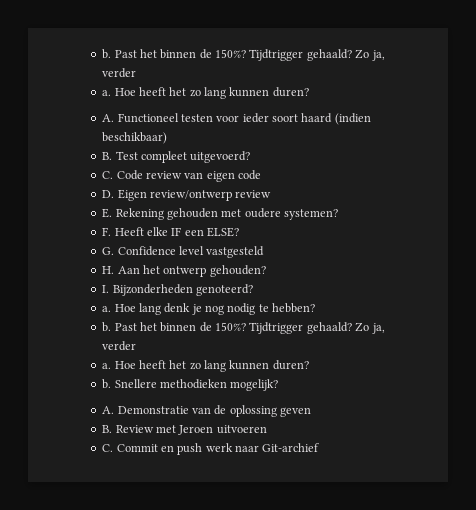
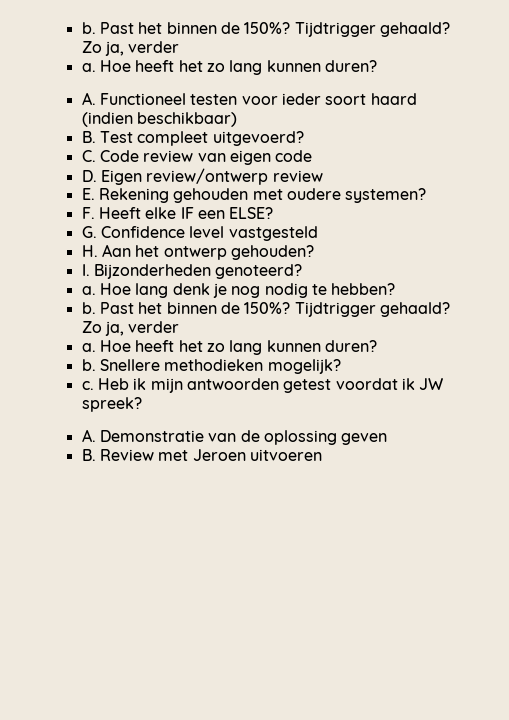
(279, 385) none -> [81,378,444,393] [81,397,142,412] // c. Heb ik mijn antwoorden getest voordat ik JW spreek?
[102,443,320,455] // C. Commit en push werk naar Git-archief -> (323, 455) none

